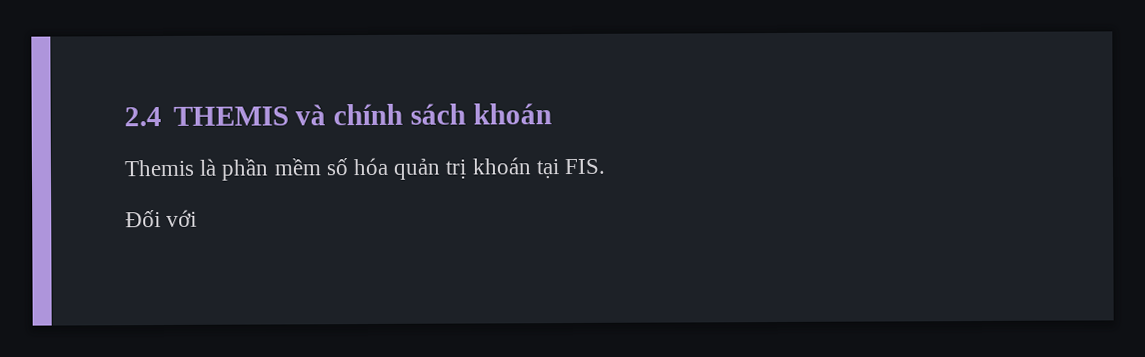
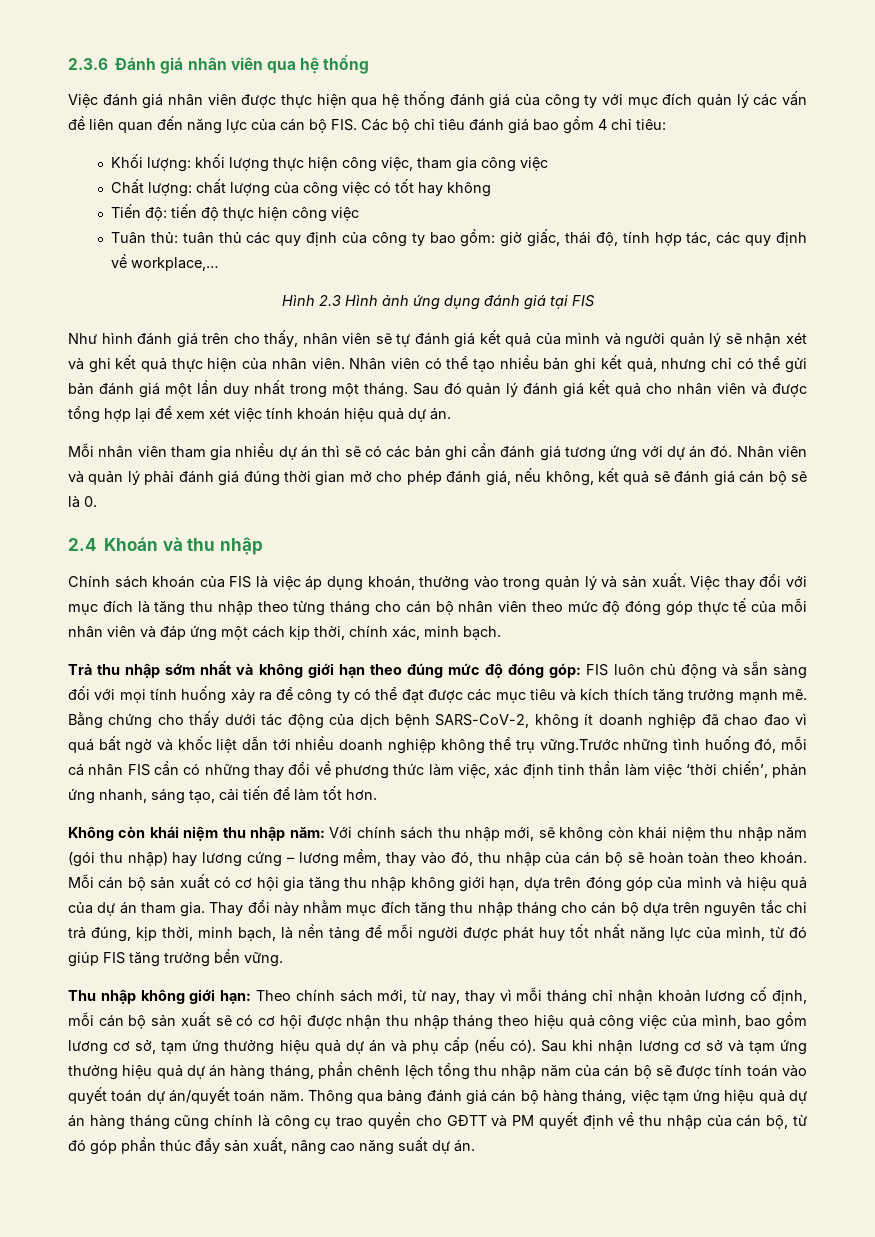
[124,103,552,127] [124,157,606,181] [125,209,198,228] 2.4 THEMIS và chính sách khoán // Themis là phần mềm số hóa quản trị khoán tại FIS. // Đối với -> [68,55,370,74] [68,91,807,109] [68,116,666,134] [110,154,548,172] [110,179,491,197] [110,204,359,222] [110,229,807,247] [110,254,219,271] [281,294,595,310] [68,330,807,348] [68,355,807,373] [68,380,808,398] [68,406,451,423] [68,443,807,461] [68,468,807,486] [68,495,97,508] [68,537,264,555] [68,573,807,591] [68,598,807,616] [68,625,501,641] [68,661,807,679] [68,686,808,704] [68,711,808,729] [68,736,808,754] [68,761,808,779] [68,786,377,804] [68,826,808,842] [68,849,808,867] [68,874,808,892] [68,900,807,917] [68,924,807,942] [68,949,283,967] [68,987,807,1005] [68,1012,808,1030] [68,1037,807,1055] [68,1062,808,1080] [68,1087,807,1105] [68,1112,807,1130] [68,1137,475,1155] 2.3.6 Đánh giá nhân viên qua hệ thống // Việc đánh giá nhân viên được thực hiện qua hệ thống đánh giá của công ty với mục đích quản lý các vấn đề liên quan đến năng lực của cán bộ FIS. Các bộ chỉ tiêu đánh giá bao gồm 4 chỉ tiêu: // Khối lượng: khối lượng thực hiện công việc, tham gia công việc // Chất lượng: chất lượng của công việc có tốt hay không // Tiến độ: tiến độ thực hiện công việc // Tuân thủ: tuân thủ các quy định của công ty bao gồm: giờ giấc, thái độ, tính hợp tác, các quy định về workplace,… // Hình 2.3 Hình ảnh ứng dụng đánh giá tại FIS // Như hình đánh giá trên cho thấy, nhân viên sẽ tự đánh giá kết quả của mình và người quản lý sẽ nhận xét và ghi kết quả thực hiện của nhân viên. Nhân viên có thể tạo nhiều bản ghi kết quả, nhưng chỉ có thể gửi bản đánh giá một lần duy nhất trong một tháng. Sau đó quản lý đánh giá kết quả cho nhân viên và được tổng hợp lại để xem xét việc tính khoán hiệu quả dự án. // Mỗi nhân viên tham gia nhiều dự án thì sẽ có các bản ghi cần đánh giá tương ứng với dự án đó. Nhân viên và quản lý phải đánh giá đúng thời gian mở cho phép đánh giá, nếu không, kết quả sẽ đánh giá cán bộ sẽ là 0. // 2.4 Khoán và thu nhập // Chính sách khoán của FIS là việc áp dụng khoán, thưởng vào trong quản lý và sản xuất. Việc thay đổi với mục đích là tăng thu nhập theo từng tháng cho cán bộ nhân viên theo mức độ đóng góp thực tế của mỗi nhân viên và đáp ứng một cách kịp thời, chính xác, minh bạch. // Trả thu nhập sớm nhất và không giới hạn theo đúng mức độ đóng góp: FIS luôn chủ động và sẵn sàng đối với mọi tính huống xảy ra để công ty có thể đạt được các mục tiêu và kích thích tăng trưởng mạnh mẽ. Bằng chứng cho thấy dưới tác động của dịch bệnh SARS-CoV-2, không ít doanh nghiệp đã chao đao vì quá bất ngờ và khốc liệt dẫn tới nhiều doanh nghiệp không thể trụ vững.Trước những tình huống đó, mỗi cá nhân FIS cần có những thay đổi về phương thức làm việc, xác định tinh thần làm việc ‘thời chiến’, phản ứng nhanh, sáng tạo, cải tiến để làm tốt hơn. // Không còn khái niệm thu nhập năm: Với chính sách thu nhập mới, sẽ không còn khái niệm thu nhập năm (gói thu nhập) hay lương cứng – lương mềm, thay vào đó, thu nhập của cán bộ sẽ hoàn toàn theo khoán. Mỗi cán bộ sản xuất có cơ hội gia tăng thu nhập không giới hạn, dựa trên đóng góp của mình và hiệu quả của dự án tham gia. Thay đổi này nhằm mục đích tăng thu nhập tháng cho cán bộ dựa trên nguyên tắc chi trả đúng, kịp thời, minh bạch, là nền tảng để mỗi người được phát huy tốt nhất năng lực của mình, từ đó giúp FIS tăng trưởng bền vững. // Thu nhập không giới hạn: Theo chính sách mới, từ nay, thay vì mỗi tháng chỉ nhận khoản lương cố định, mỗi cán bộ sản xuất sẽ có cơ hội được nhận thu nhập tháng theo hiệu quả công việc của mình, bao gồm lương cơ sở, tạm ứng thưởng hiệu quả dự án và phụ cấp (nếu có). Sau khi nhận lương cơ sở và tạm ứng thưởng hiệu quả dự án hàng tháng, phần chênh lệch tổng thu nhập năm của cán bộ sẽ được tính toán vào quyết toán dự án/quyết toán năm. Thông qua bảng đánh giá cán bộ hàng tháng, việc tạm ứng hiệu quả dự án hàng tháng cũng chính là công cụ trao quyền cho GĐTT và PM quyết định về thu nhập của cán bộ, từ đó góp phần thúc đẩy sản xuất, nâng cao năng suất dự án.

